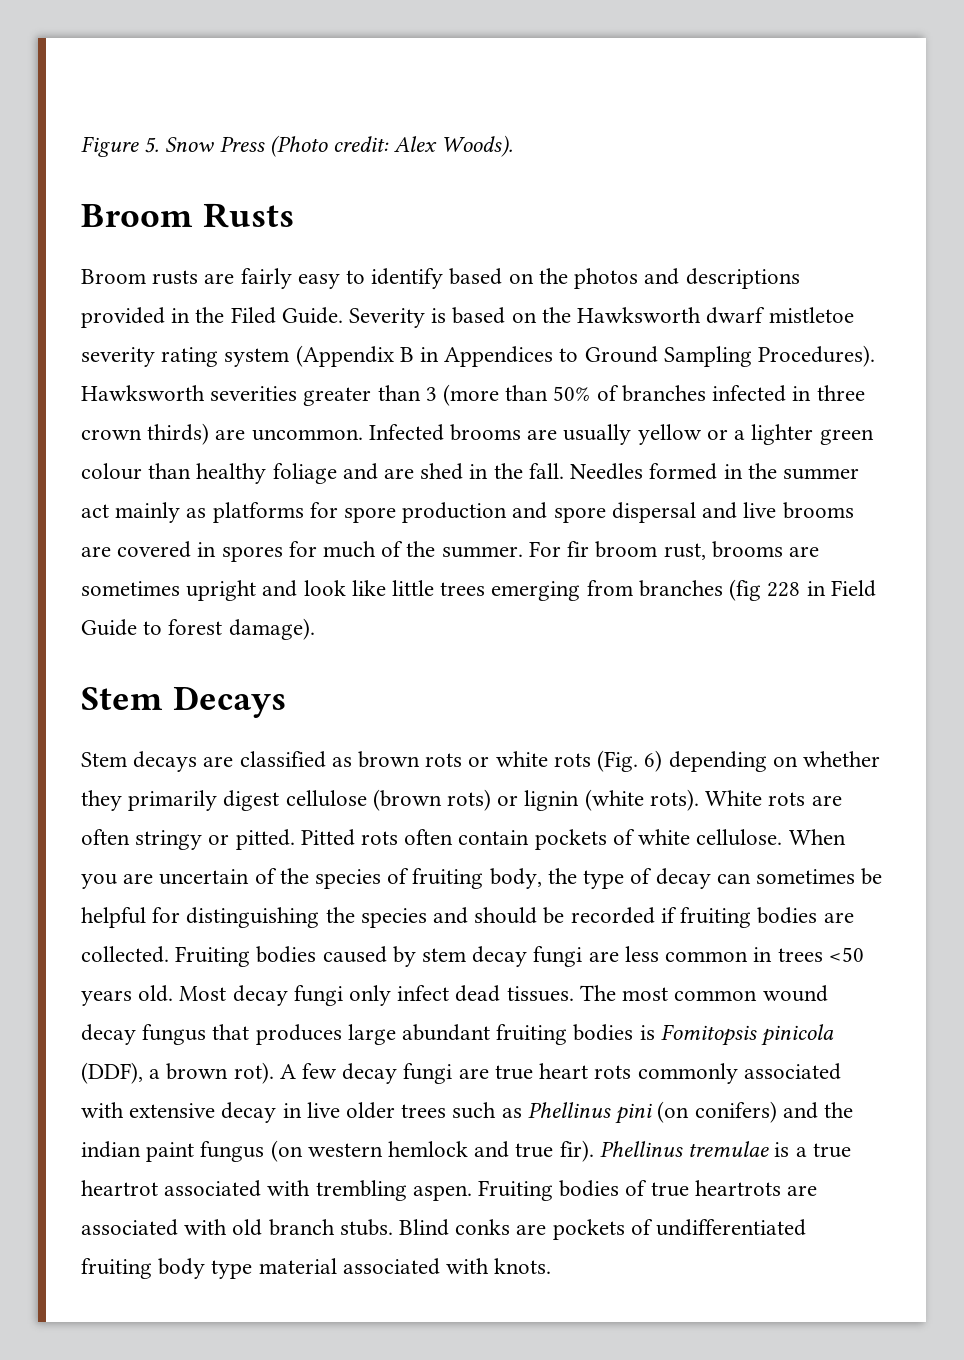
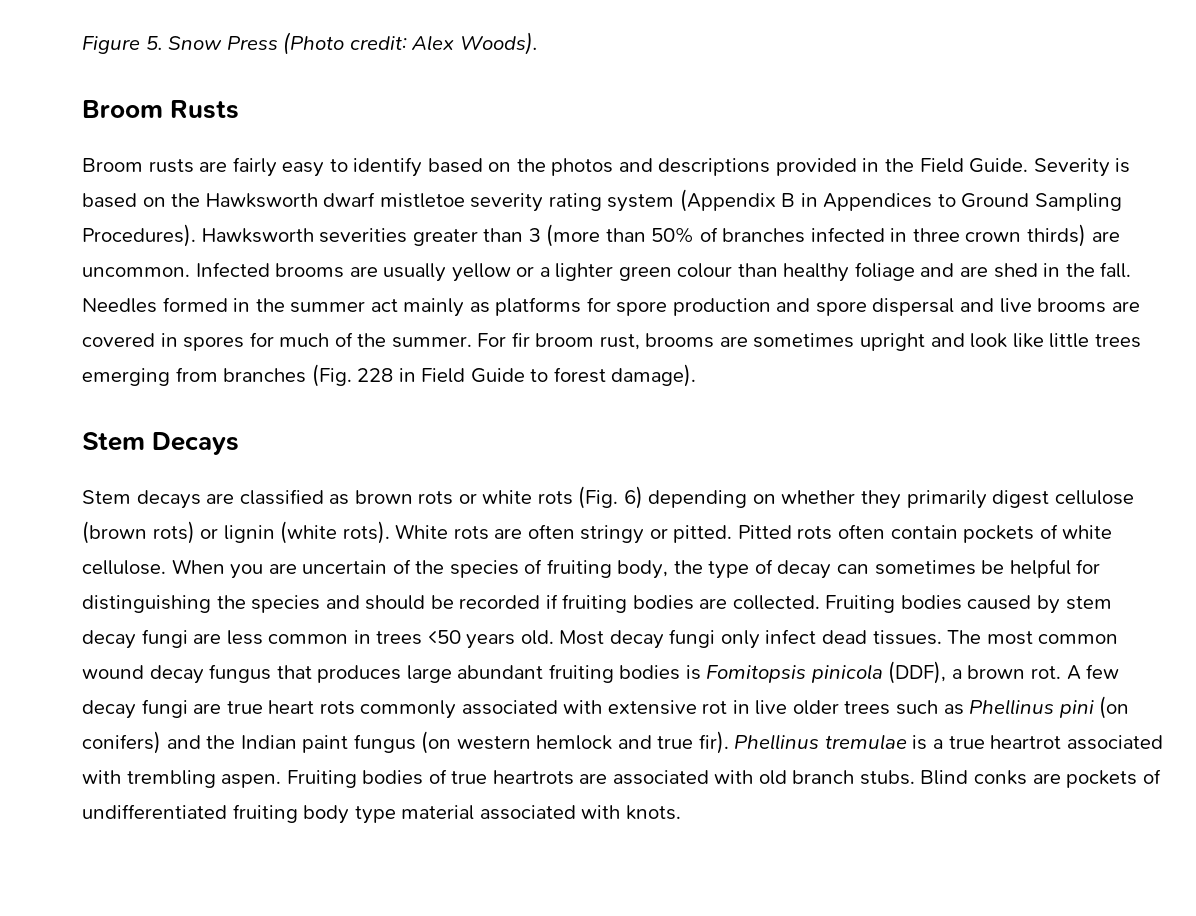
[230,307,276,324] Filed -> [919,158,964,173] Field
[729,579,762,601] (fig -> [311,364,352,387] (Fig.
[233,1062,274,1084] rot). -> [1031,666,1062,679] rot.
[221,1102,277,1123] decay -> [702,701,728,714] rot
[81,1141,141,1158] indian -> [240,735,297,749] Indian

